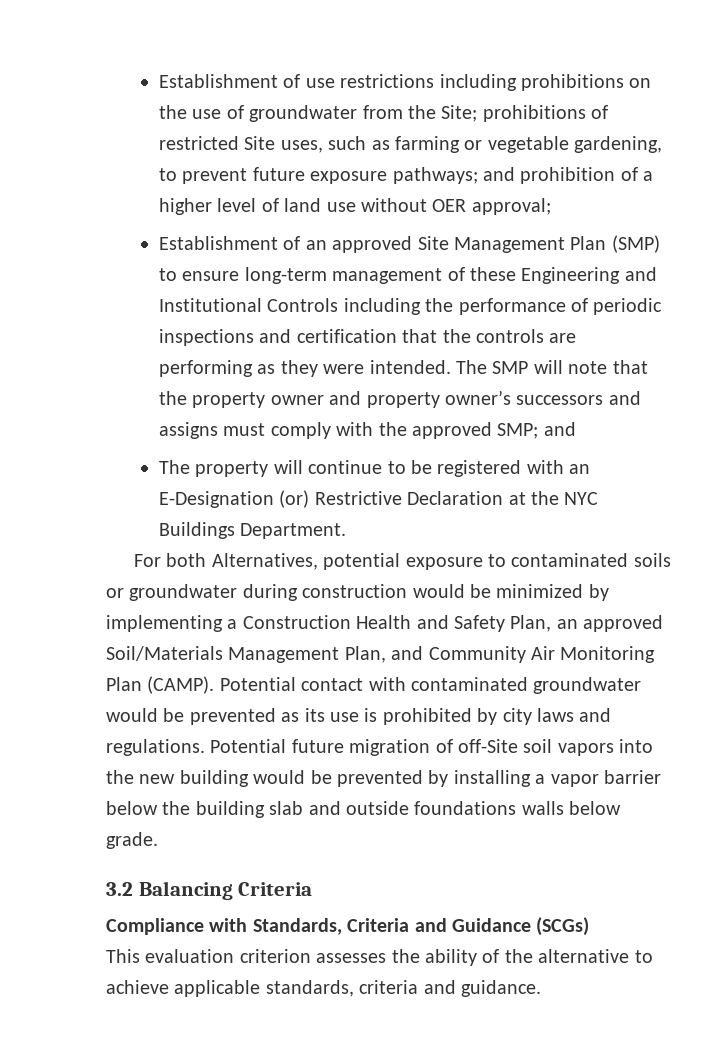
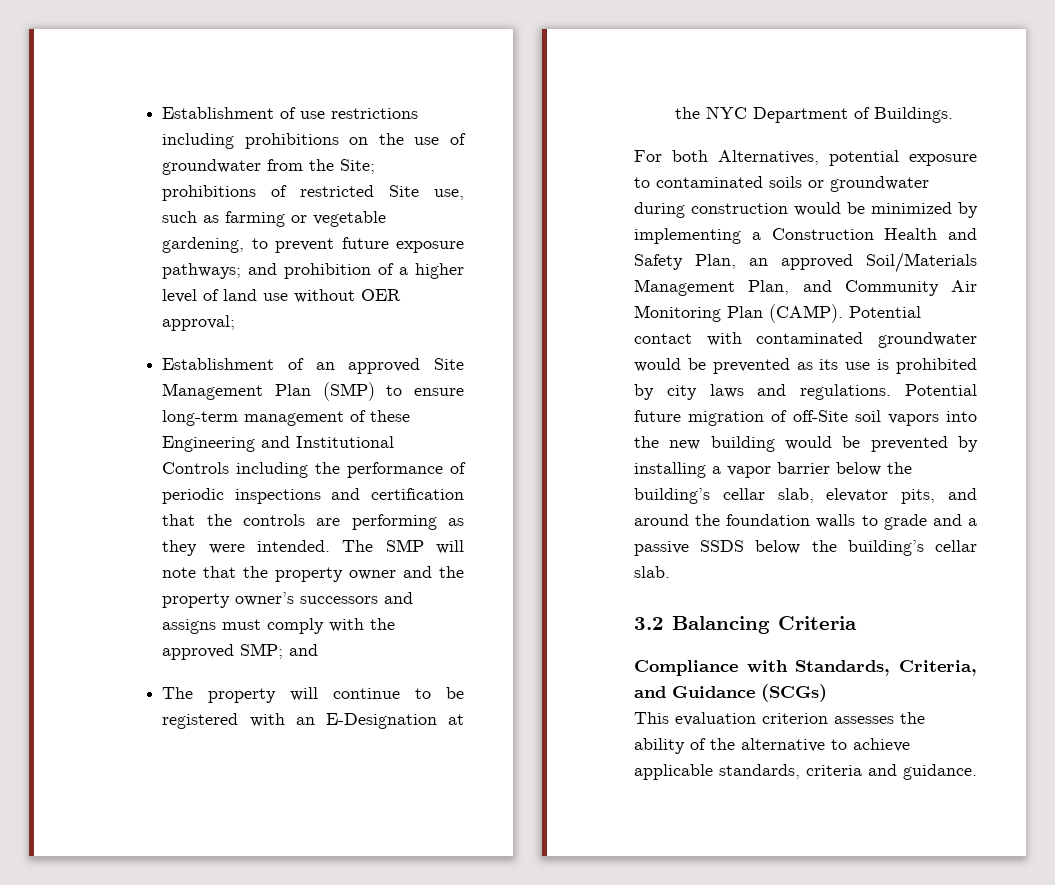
[280,140,323,153] uses, -> [434,189,464,200] use,
(362, 398) none -> [439,566,464,578] the
[279,490,599,508] [159,522,347,539] (or) Restrictive Declaration at the NYC Buildings Department. -> [448,714,464,725] [675,106,954,123] at the NYC Department of Buildings.
[195,801,622,818] [106,832,158,849] building slab and outside foundations walls below grade. -> [634,488,977,504] [634,514,977,530] [634,540,977,556] [634,566,670,578] building’s cellar slab, elevator pits, and around the foundation walls to grade and a passive SSDS below the building’s cellar slab.
[347,918,410,932] Criteria -> [899,660,977,676] Criteria,

